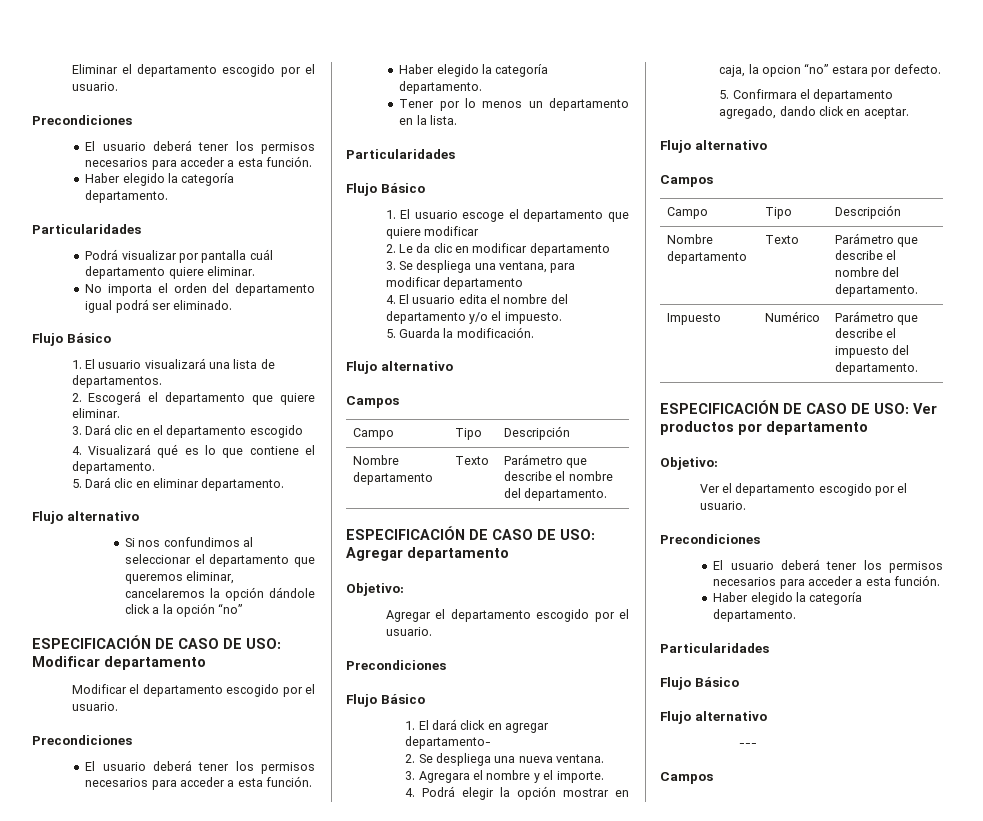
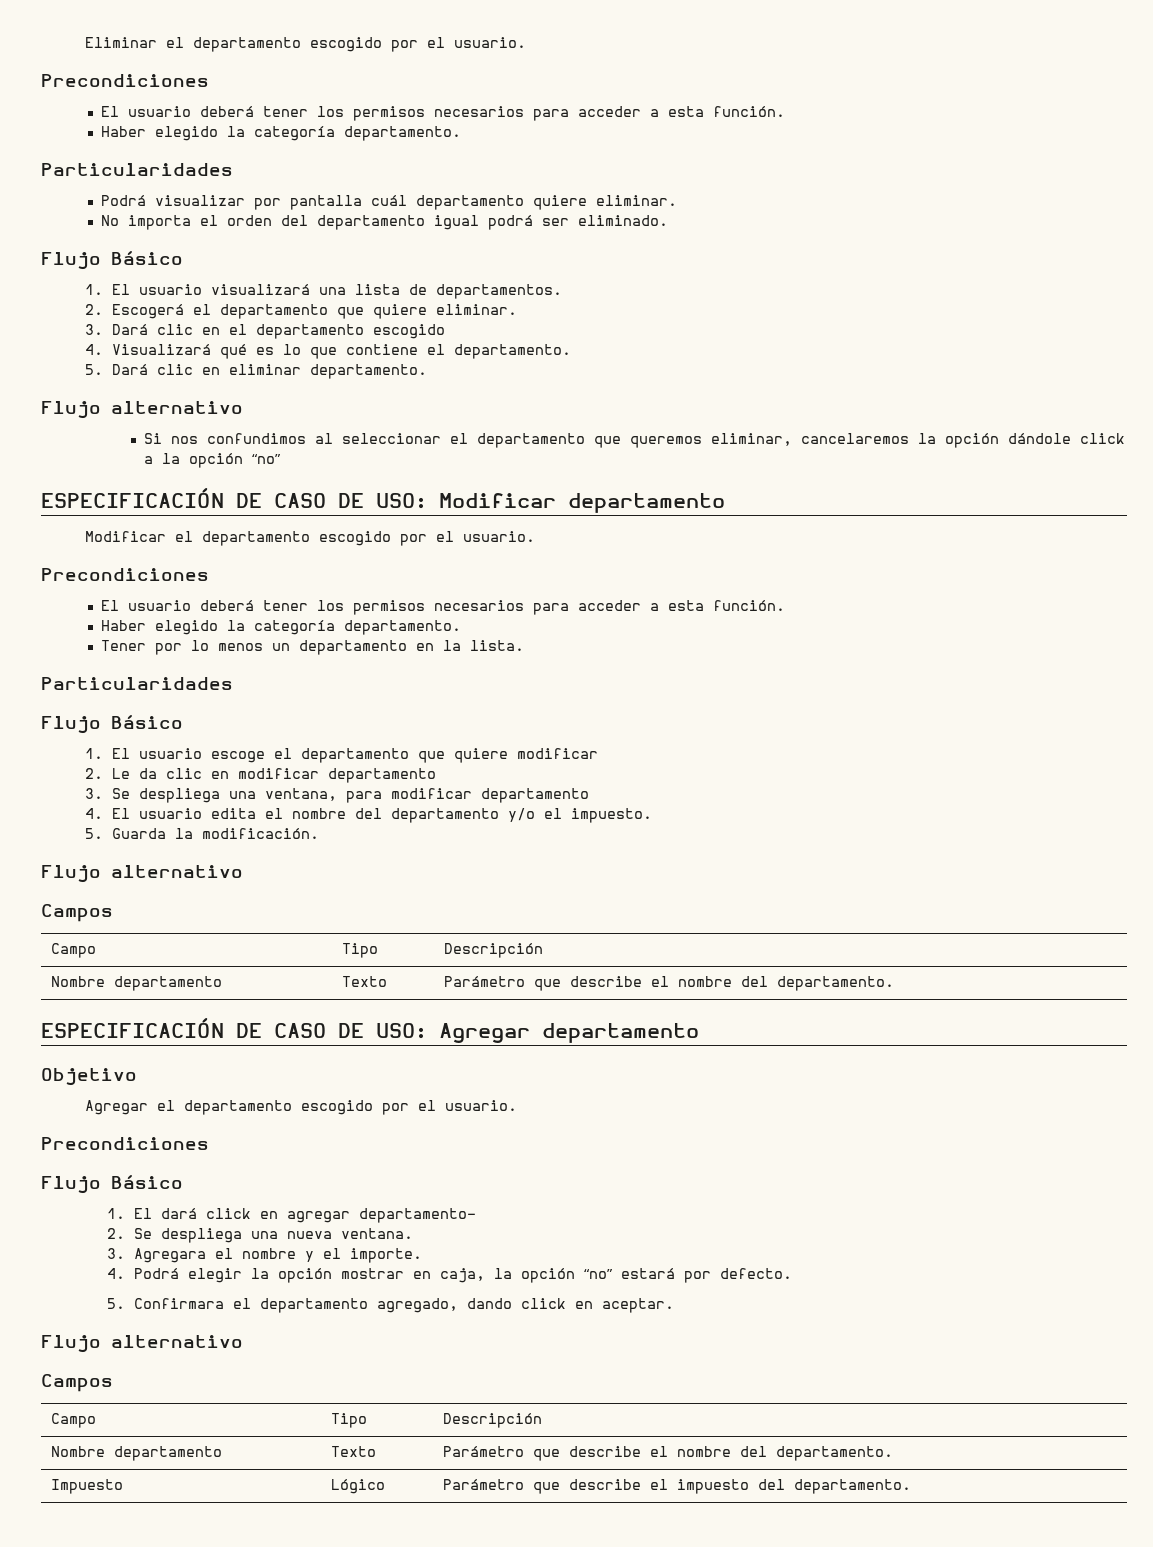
[346,583,404,596] Objetivo: -> [41,1068,137,1086] Objetivo
[762,63,868,77] opcion “no” estara -> [520,1268,675,1283] opción “no” estará
[764,311,820,322] Numérico -> [331,1479,386,1494] Lógico
[660,400,937,414] [660,421,868,435] [660,457,718,470] [699,483,908,496] [699,501,746,510] [660,534,760,544] [713,559,943,573] [713,575,941,589] [713,592,863,605] [713,609,797,622] [660,643,769,653] [660,677,739,690] [660,711,767,724] [739,743,758,747] [660,772,713,784] // ESPECIFICACIÓN DE CASO DE USO: Ver productos por departamento // Objetivo: // Ver el departamento escogido por el usuario. // Precondiciones // El usuario deberá tener los permisos necesarios para acceder a esta función. // Haber elegido la categoría departamento. // Particularidades // Flujo Básico // Flujo alternativo // --- // Campos -> (912, 1486) none

